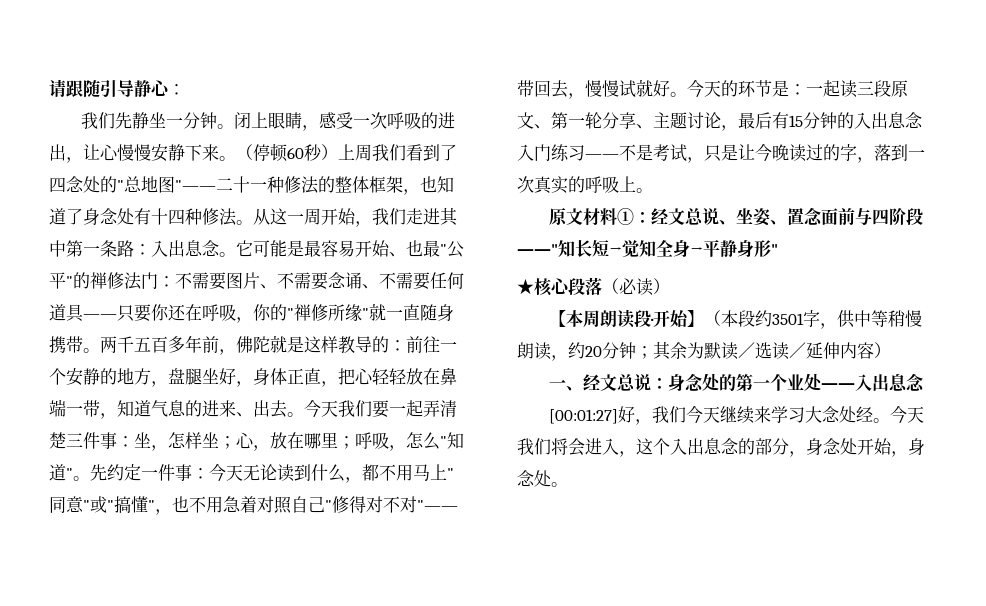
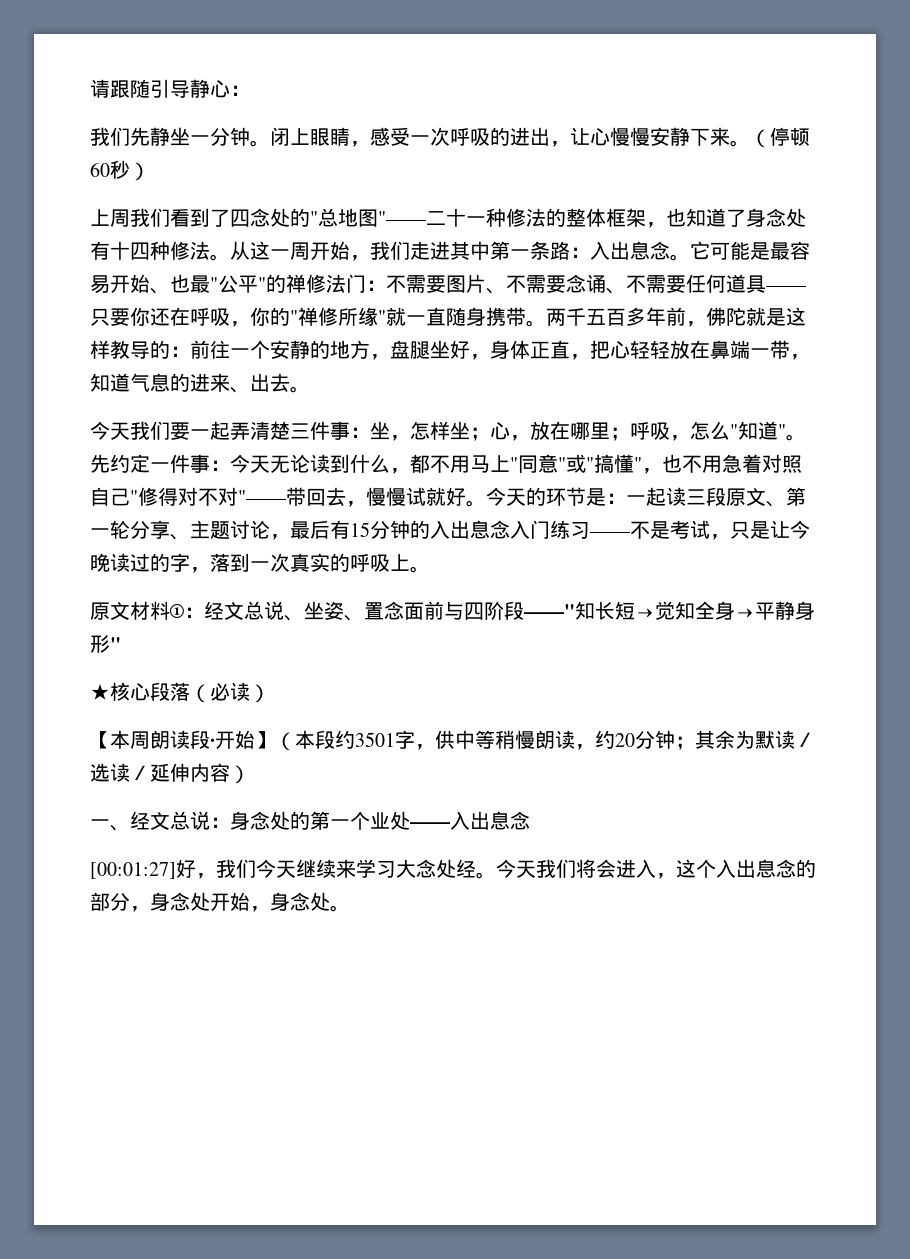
(338, 152) none -> (150, 171) //
(304, 414) none -> (310, 389) //

